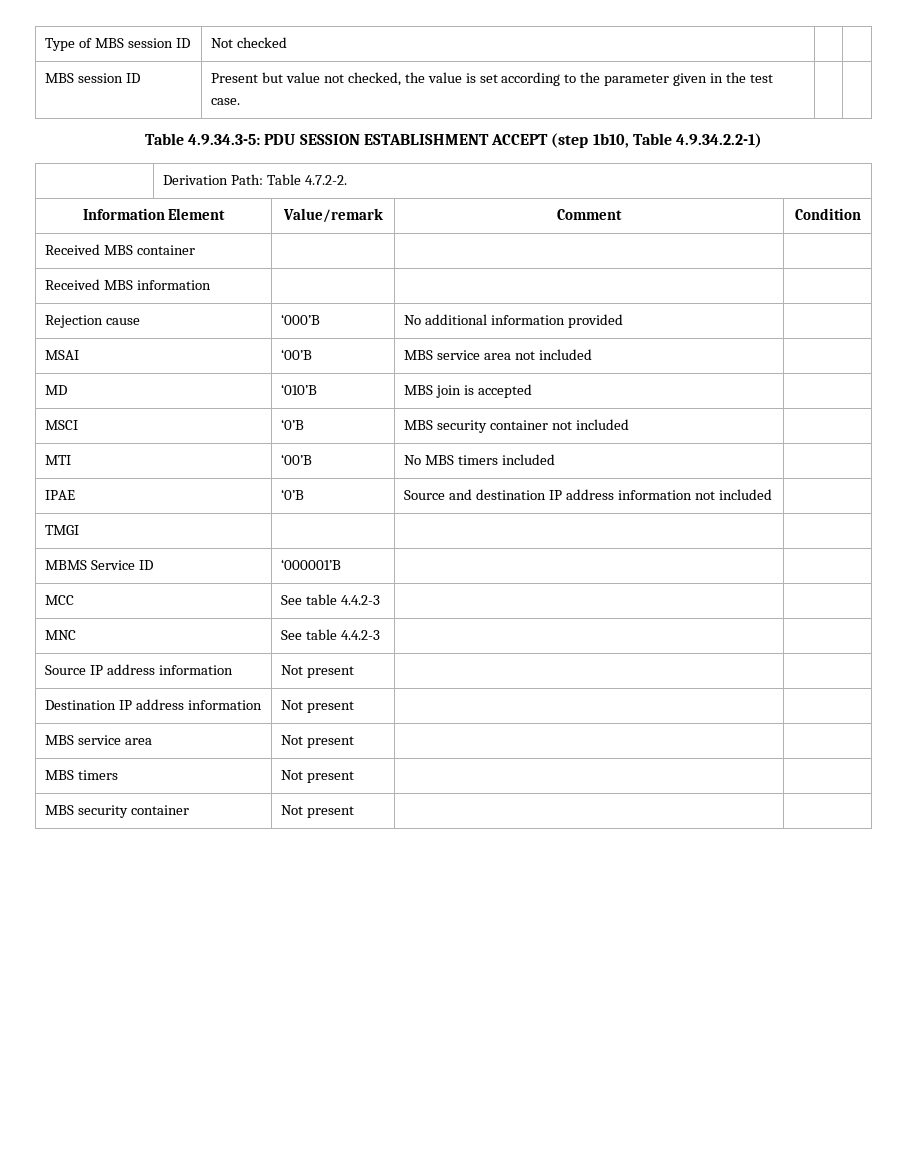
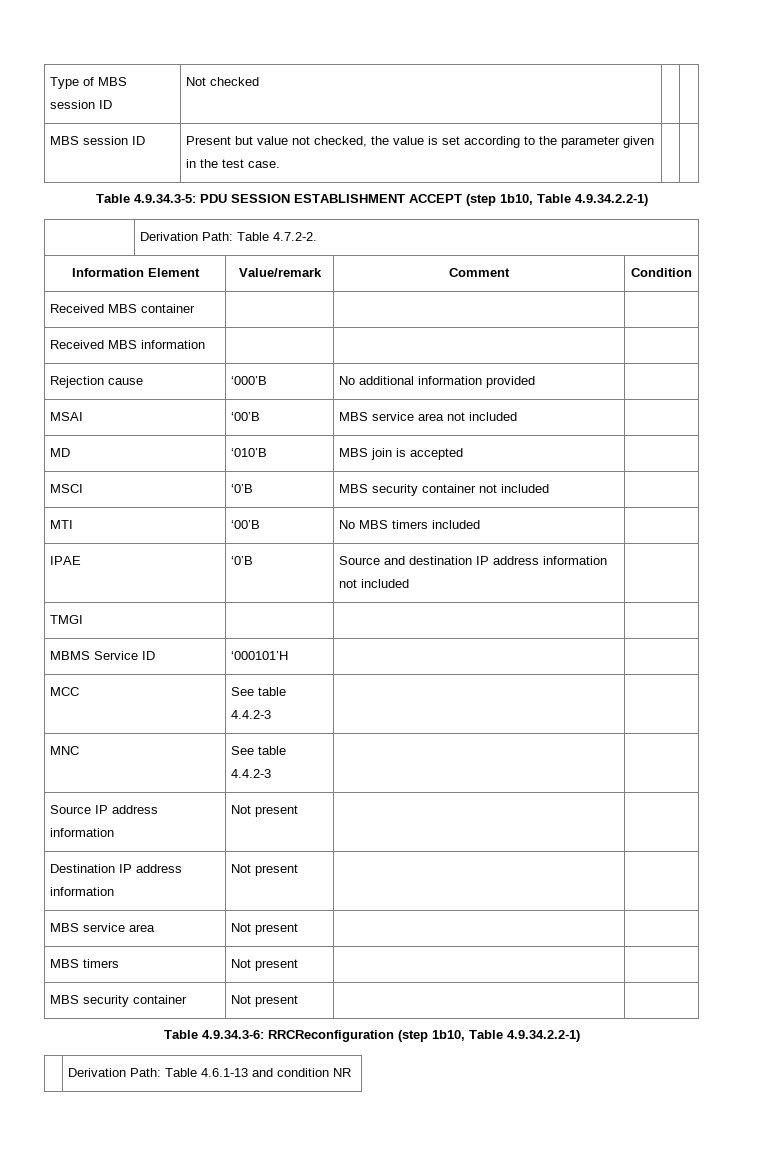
[281,559,342,570] ‘000001’B -> [230,651,288,660] ‘000101’H
(355, 812) none -> [163,1030,580,1042] [67,1068,351,1077] // Table 4.9.34.3-6: RRCReconfiguration (step 1b10, Table 4.9.34.2.2-1) // | Derivation Path: Table 4.6.1-13 and condition NR

